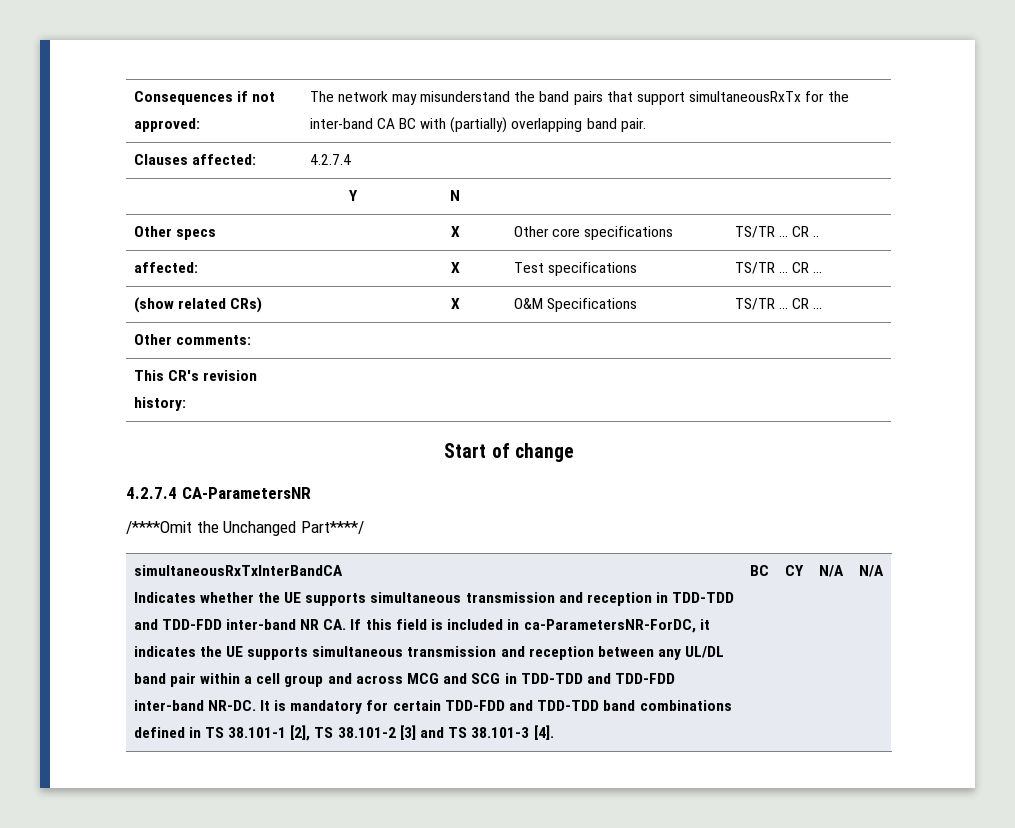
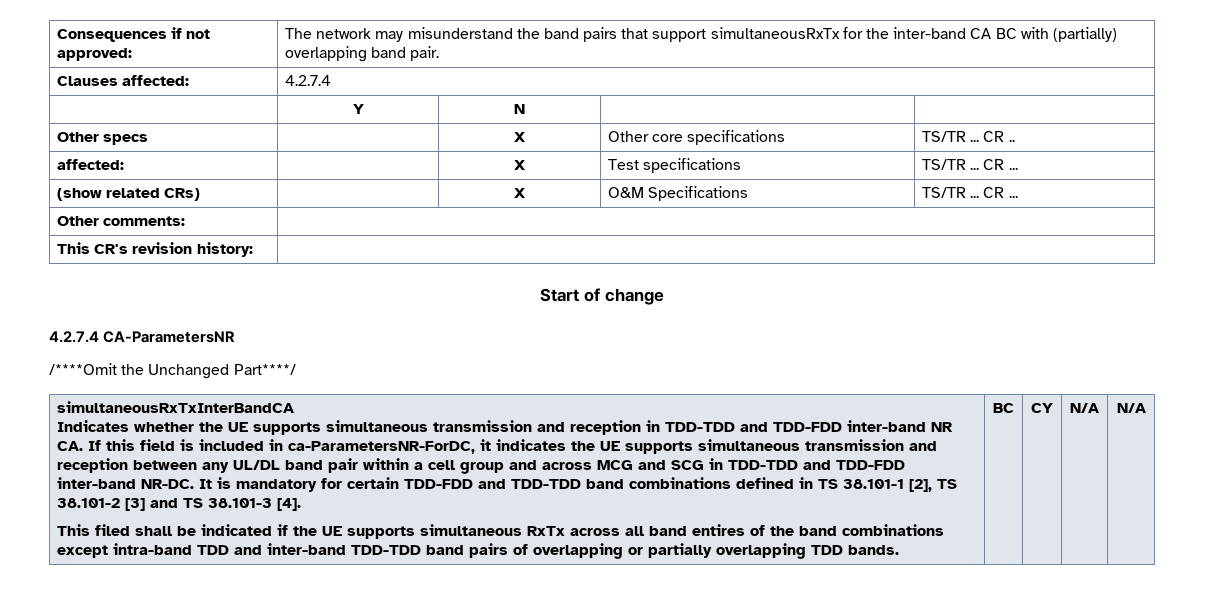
(554, 732) none -> [57,524,945,539] [57,543,900,559] // This filed shall be indicated if the UE supports simultaneous RxTx across all band entires of the band combinations except intra-band TDD and inter-band TDD-TDD band pairs of overlapping or partially overlapping TDD bands.

